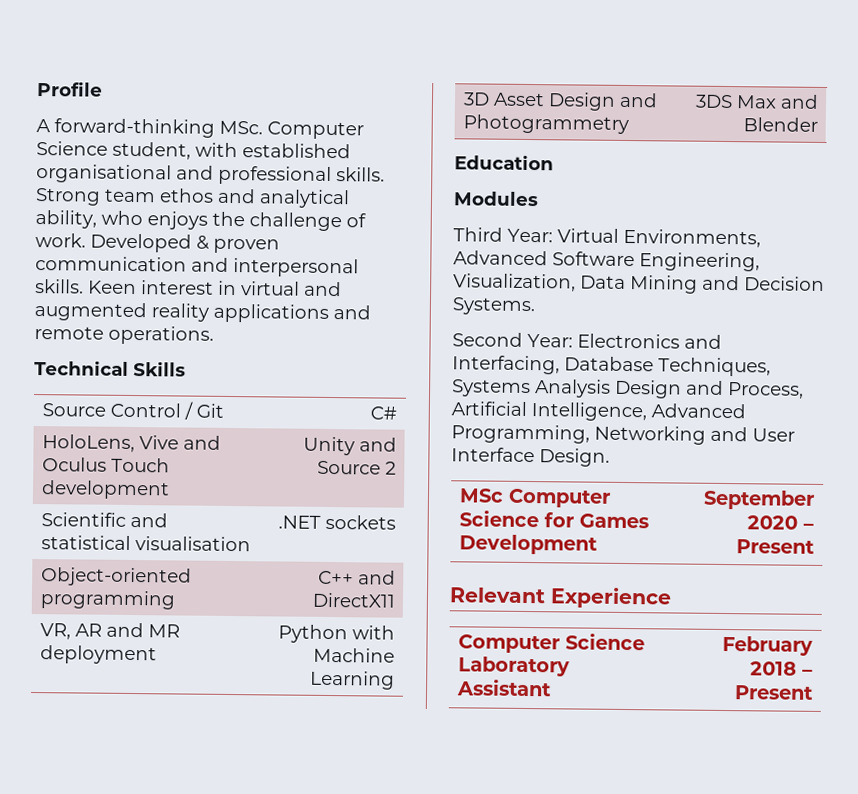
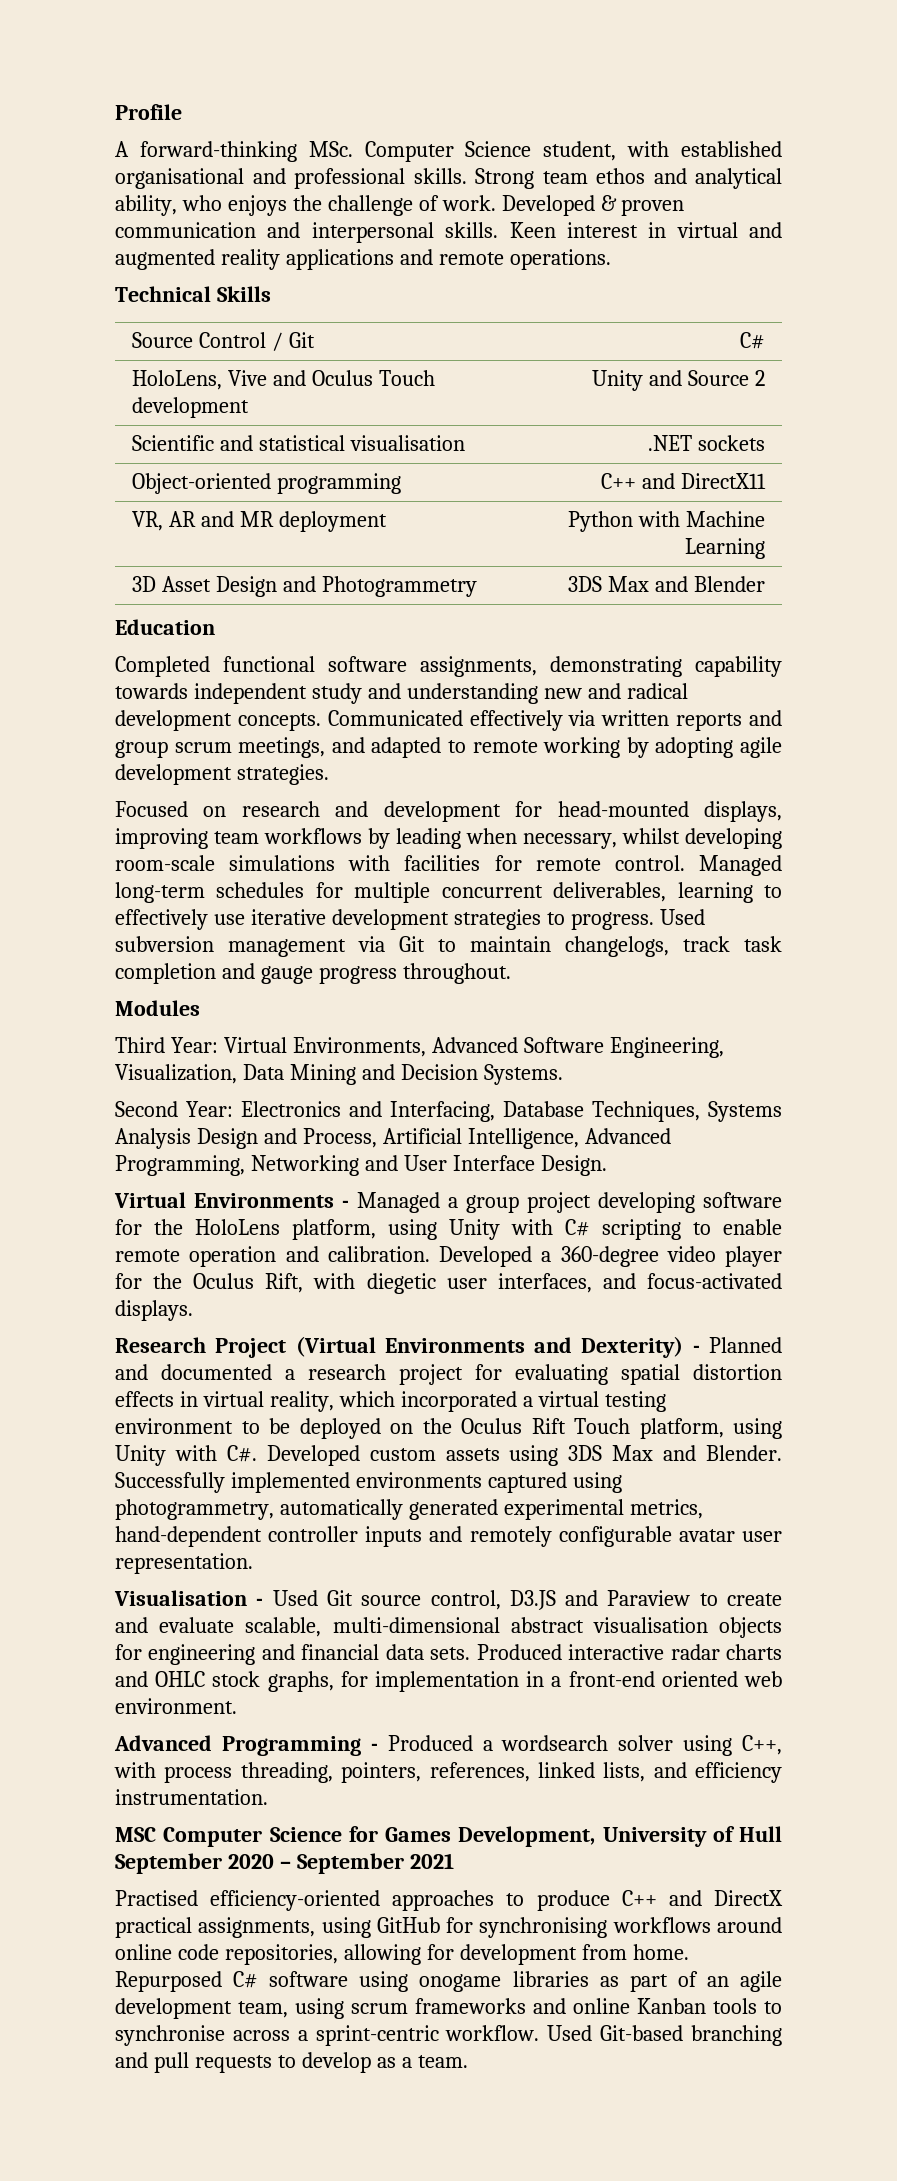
(554, 162) none -> [115,656,782,677] [115,683,688,704] [115,710,782,731] [115,737,783,758] [115,764,329,785] [115,801,782,822] [115,828,782,849] [115,855,783,876] [115,882,782,903] [115,909,705,930] [115,936,782,957] [115,963,511,984] // Completed functional software assignments, demonstrating capability towards independent study and understanding new and radical development concepts. Communicated effectively via written reports and group scrum meetings, and adapted to remote working by adopting agile development strategies. // Focused on research and development for head-mounted displays, improving team workflows by leading when necessary, whilst developing room-scale simulations with facilities for remote control. Managed long-term schedules for multiple concurrent deliverables, learning to effectively use iterative development strategies to progress. Used subversion management via Git to maintain changelogs, track task completion and gauge progress throughout.
[459,488,612,508] [459,510,650,529] [459,534,599,555] [702,489,815,510] [746,515,814,530] [735,539,815,554] [449,587,672,609] [458,633,646,654] [458,656,571,677] [456,679,553,697] [721,635,813,656] [749,661,813,676] [733,685,814,700] // MSc Computer Science for Games Development | September 2020 – Present // Relevant Experience // Computer Science Laboratory Assistant | February 2018 – Present -> [114,1192,782,1213] [115,1219,782,1240] [115,1246,782,1267] [115,1273,782,1294] [115,1300,193,1321] [115,1336,782,1358] [115,1364,782,1385] [115,1391,666,1412] [115,1418,782,1439] [115,1445,782,1466] [115,1472,622,1493] [115,1499,703,1520] [115,1526,782,1547] [115,1553,253,1574] [114,1590,782,1610] [115,1617,782,1638] [115,1644,782,1665] [115,1671,782,1692] [115,1698,237,1714] [114,1735,782,1756] [114,1762,782,1783] [115,1789,268,1805] [115,1826,782,1847] [115,1853,454,1874] [115,1890,783,1911] [115,1917,783,1938] [115,1944,689,1965] [115,1971,783,1992] [115,1998,782,2019] [115,2025,782,2046] [115,2052,468,2073] // Virtual Environments - Managed a group project developing software for the HoloLens platform, using Unity with C# scripting to enable remote operation and calibration. Developed a 360-degree video player for the Oculus Rift, with diegetic user interfaces, and focus-activated displays. // Research Project (Virtual Environments and Dexterity) - Planned and documented a research project for evaluating spatial distortion effects in virtual reality, which incorporated a virtual testing environment to be deployed on the Oculus Rift Touch platform, using Unity with C#. Developed custom assets using 3DS Max and Blender. Successfully implemented environments captured using photogrammetry, automatically generated experimental metrics, hand-dependent controller inputs and remotely configurable avatar user representation. // Visualisation - Used Git source control, D3.JS and Paraview to create and evaluate scalable, multi-dimensional abstract visualisation objects for engineering and financial data sets. Produced interactive radar charts and OHLC stock graphs, for implementation in a front-end oriented web environment. // Advanced Programming - Produced a wordsearch solver using C++, with process threading, pointers, references, linked lists, and efficiency instrumentation. // MSC Computer Science for Games Development, University of Hull September 2020 – September 2021 // Practised efficiency-oriented approaches to produce C++ and DirectX practical assignments, using GitHub for synchronising workflows around online code repositories, allowing for development from home. Repurposed C# software using onogame libraries as part of an agile development team, using scrum frameworks and online Kanban tools to synchronise across a sprint-centric workflow. Used Git-based branching and pull requests to develop as a team.

